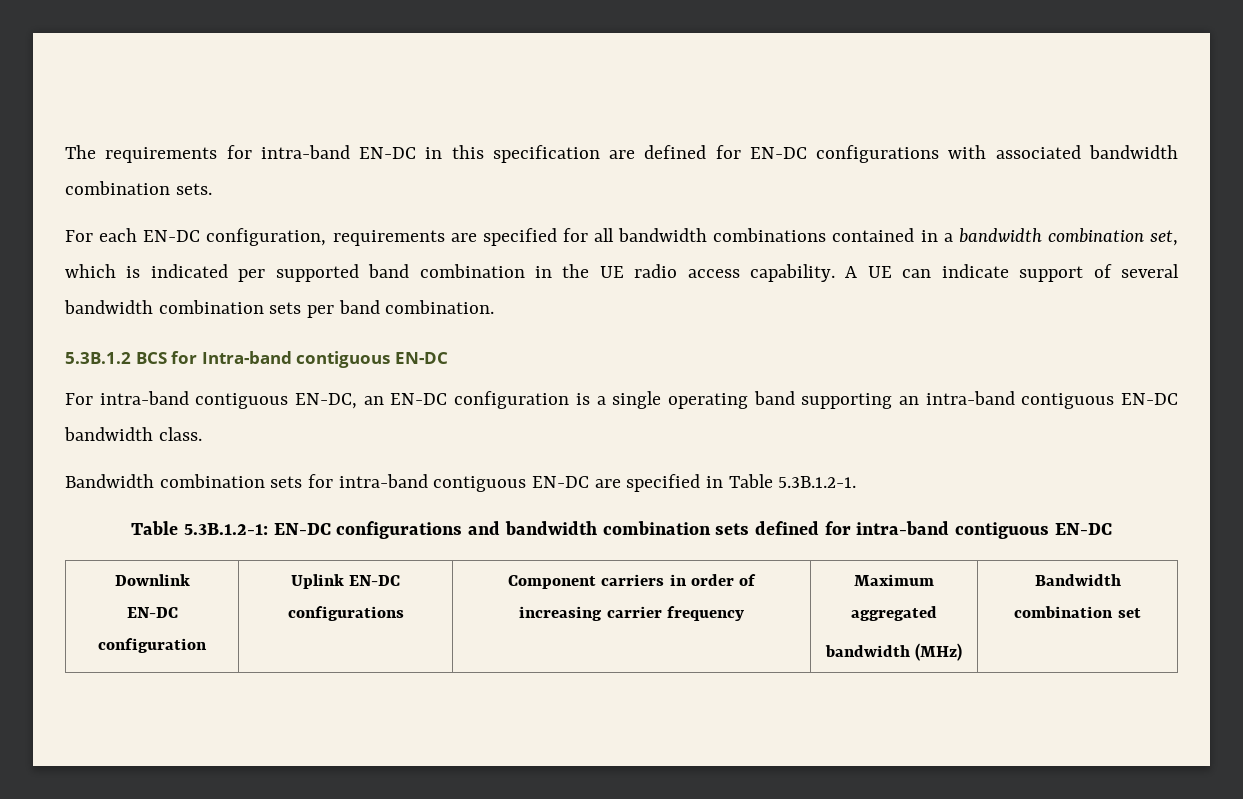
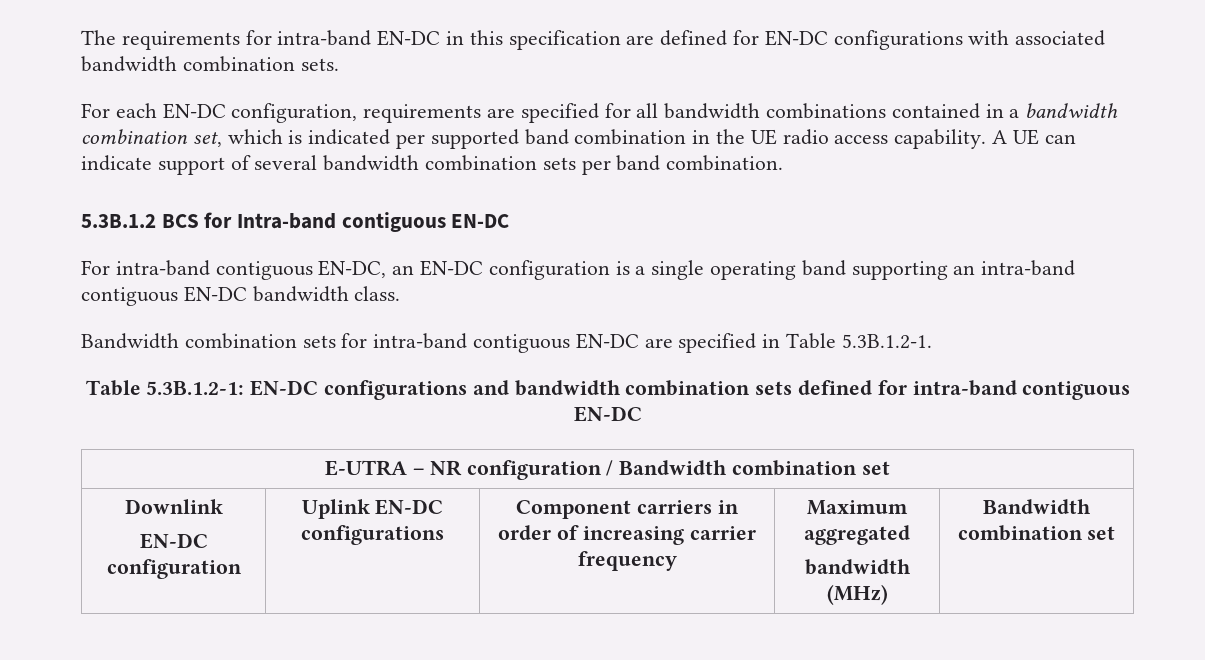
(1112, 529) none -> [325,460,890,480] // E-UTRA – NR configuration / Bandwidth combination set

